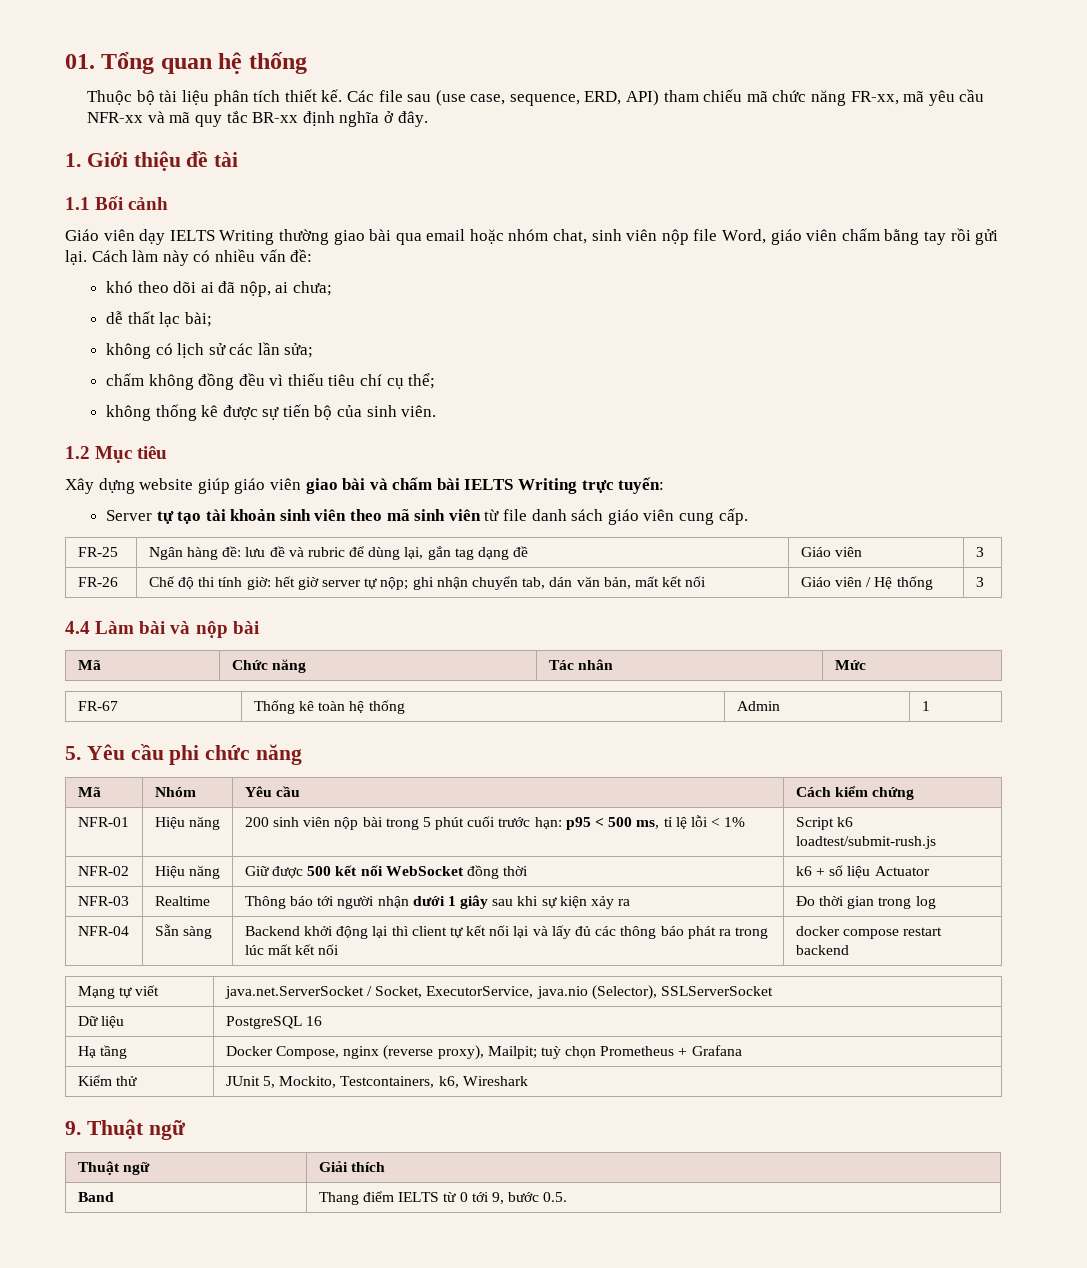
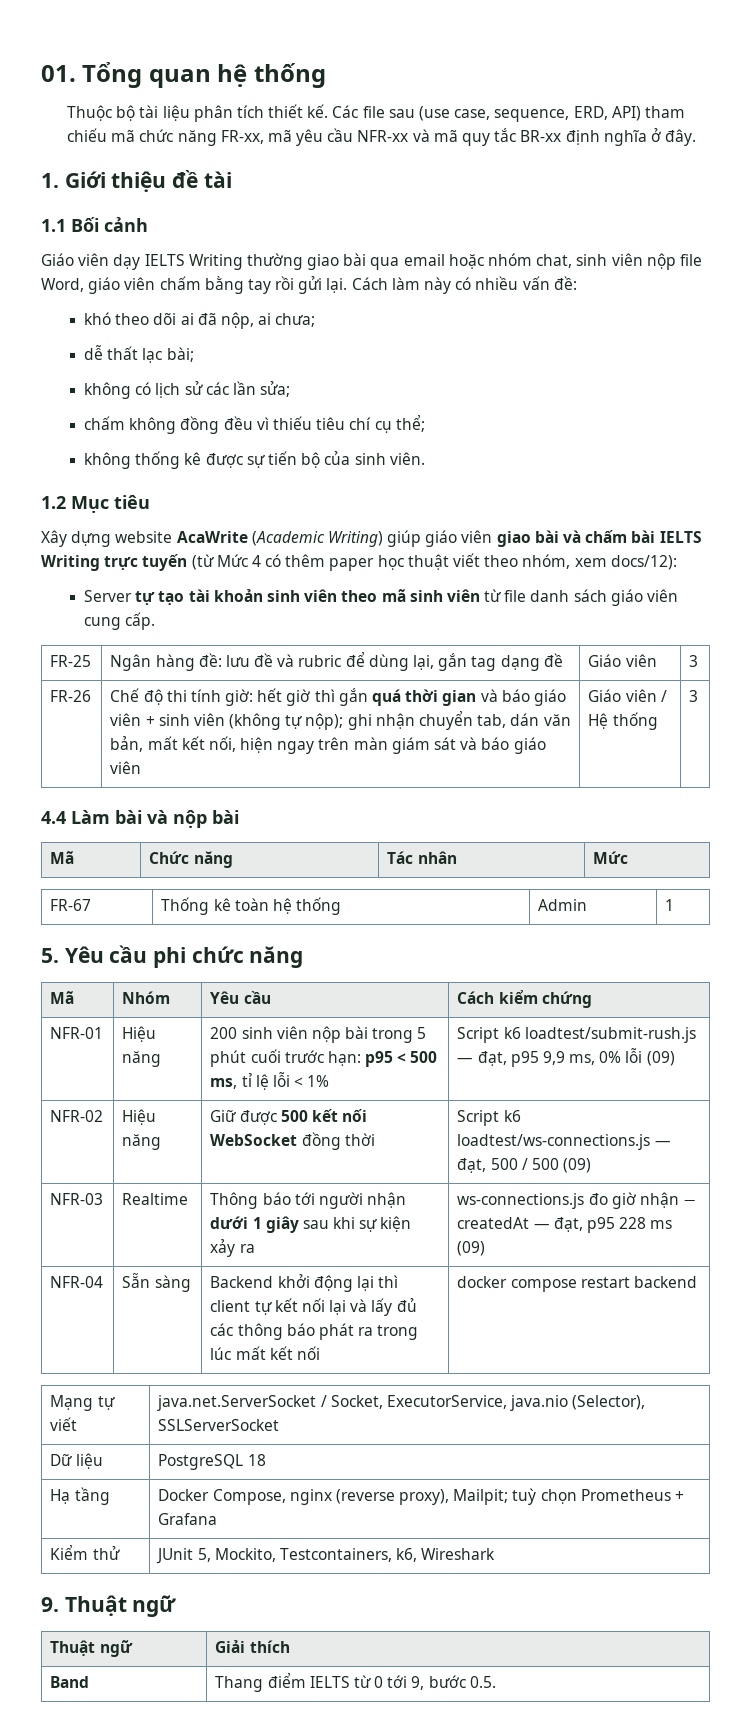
(194, 484) none -> [176,531,383,547] AcaWrite (Academic Writing)
[618,477,665,494] tuyến: -> [142,553,677,571] tuyến (từ Mức 4 có thêm paper học thuật viết theo nhóm, xem docs/12):
[322,577,409,590] server tự nộp; -> [314,688,566,706] [110,713,344,730] thì gắn quá thời gian và báo giáo viên + sinh viên (không tự nộp);
[685,576,707,587] nối -> [208,736,546,754] [110,761,142,774] nối, hiện ngay trên màn giám sát và báo giáo viên
(936, 842) none -> [457,1048,675,1067] — đạt, p95 9,9 ms, 0% lỗi (09)
[795,865,930,878] k6 + số liệu Actuator -> [457,1110,521,1126] [457,1134,671,1150] [457,1158,592,1173] Script k6 loadtest/ws-connections.js — đạt, 500 / 500 (09)
[795,896,936,909] Đo thời gian trong log -> [457,1192,697,1209] [457,1217,673,1233] [457,1241,486,1256] ws-connections.js đo giờ nhận − createdAt — đạt, p95 228 ms (09)
[305,1016,322,1026] 16 -> [247,1454,266,1466] 18

